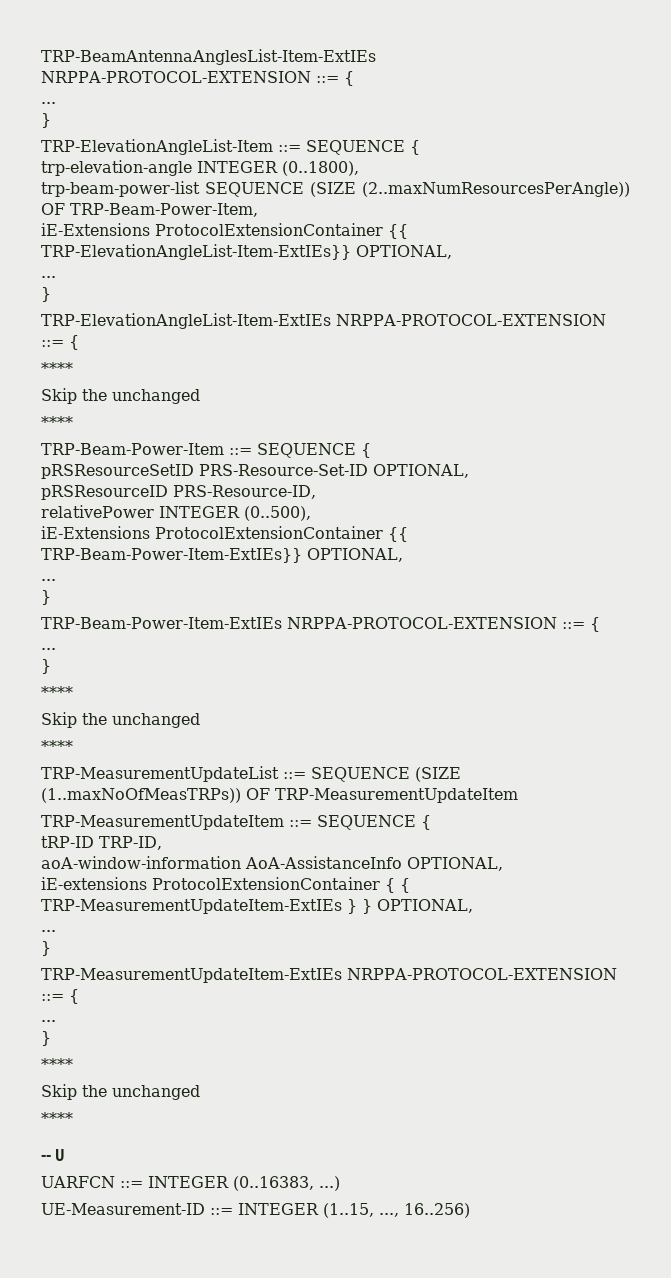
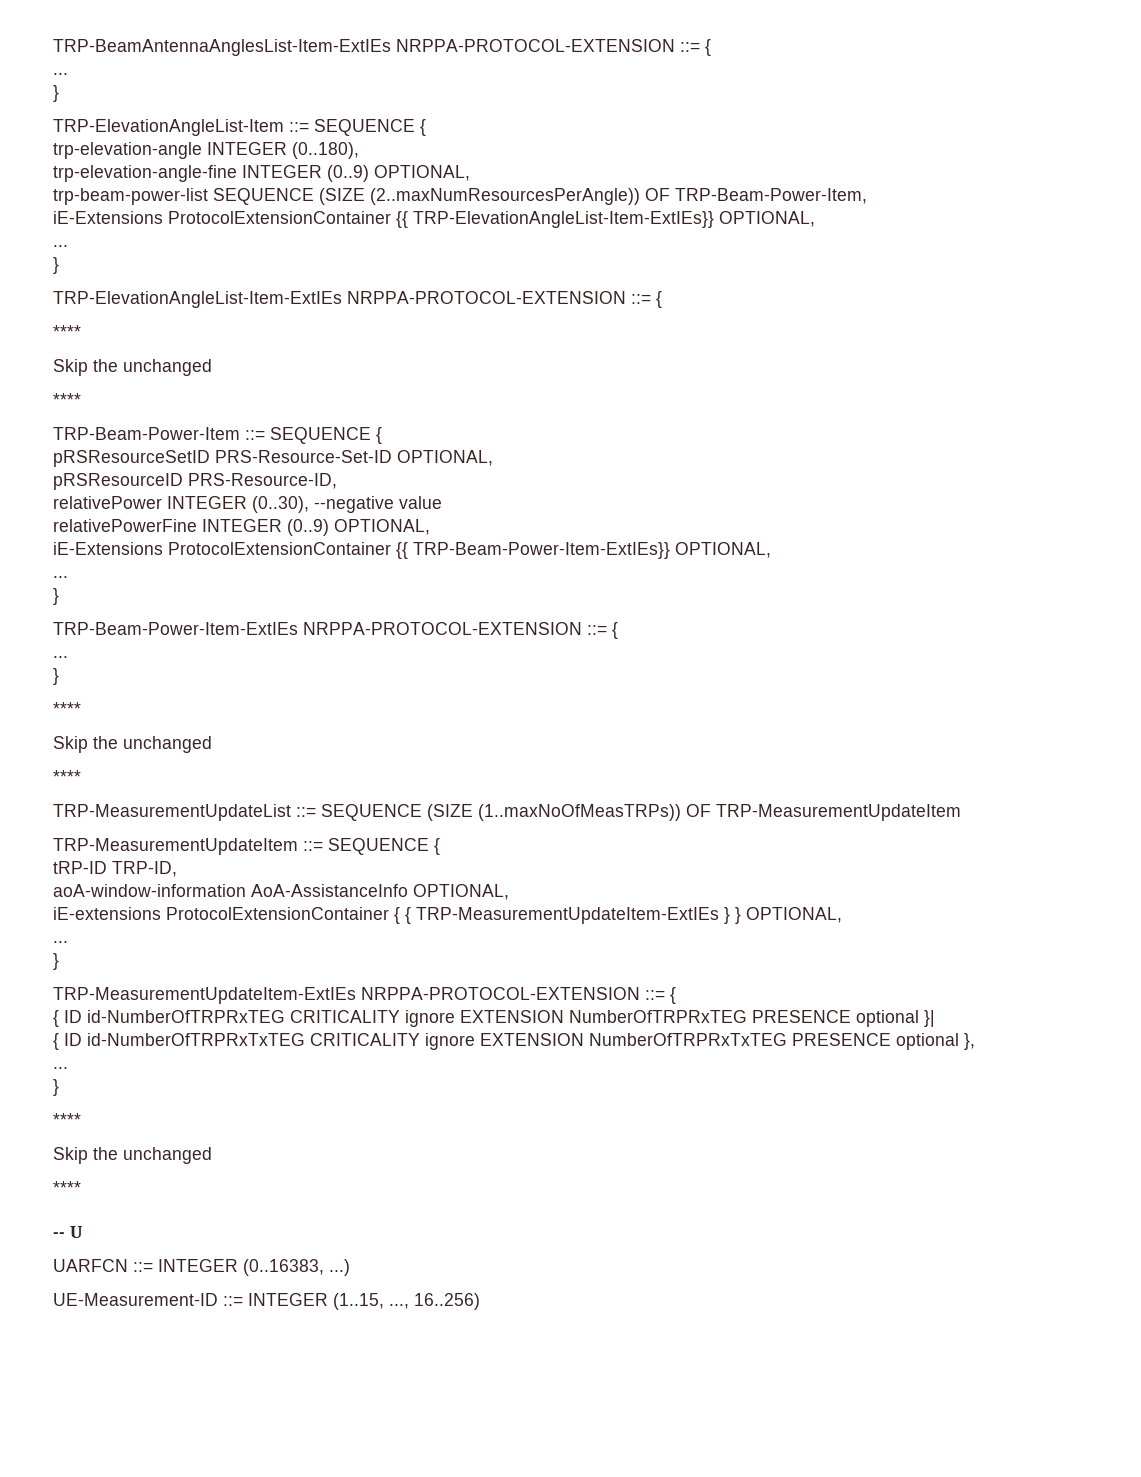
[282,161,359,176] (0..1800), -> [292,142,359,159] [53,165,470,182] (0..180), // trp-elevation-angle-fine INTEGER (0..9) OPTIONAL,
[244,506,311,521] (0..500), -> [252,496,442,513] [53,519,430,536] (0..30), --negative value // relativePowerFine INTEGER (0..9) OPTIONAL,
(79, 996) none -> [53,1010,935,1027] [53,1033,975,1050] // { ID id-NumberOfTRPRxTEG CRITICALITY ignore EXTENSION NumberOfTRPRxTEG PRESENCE optional }| // { ID id-NumberOfTRPRxTxTEG CRITICALITY ignore EXTENSION NumberOfTRPRxTxTEG PRESENCE optional },

